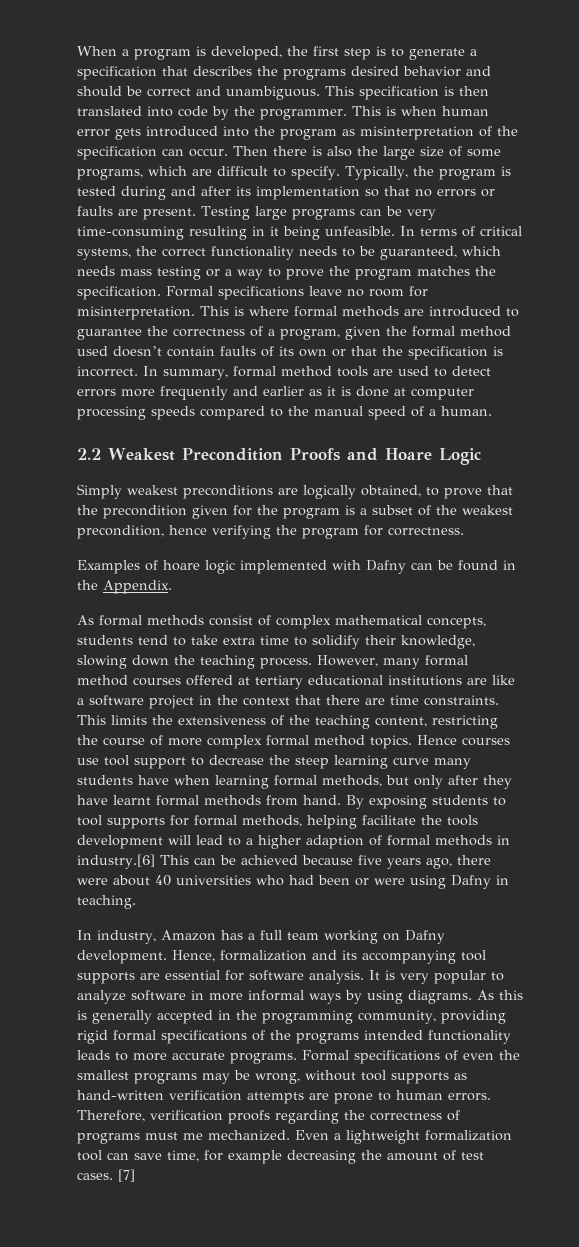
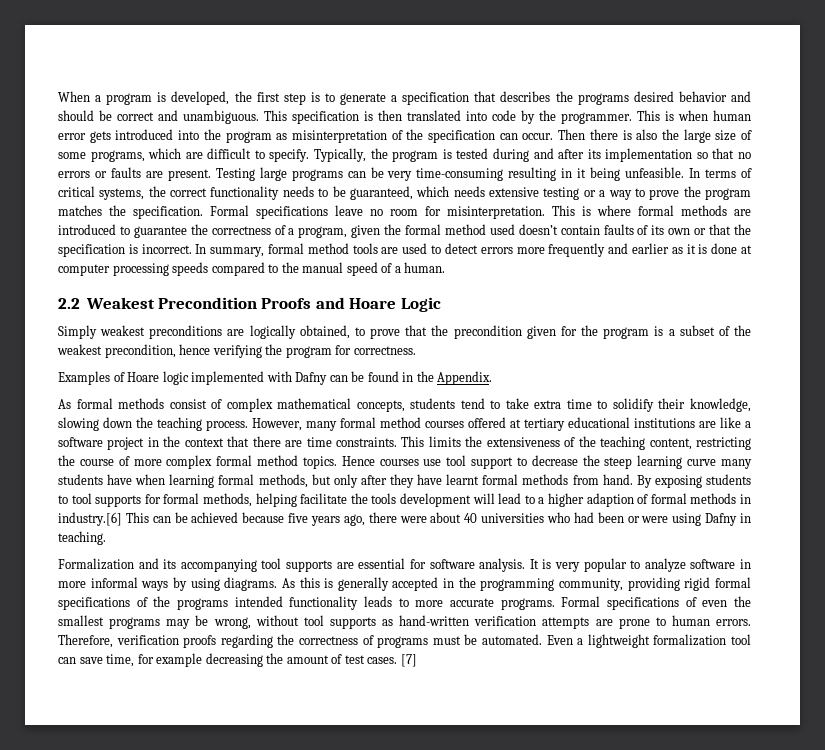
[120,269,152,276] mass -> [489,187,540,197] extensive
[163,560,200,571] hoare -> [127,372,160,382] Hoare
[77,930,445,944] [77,950,307,964] In industry, Amazon has a full team working on Dafny development. Hence, formalization -> [58,558,134,570] Formalization
[183,1130,290,1141] me mechanized. -> [464,634,543,645] be automated.

